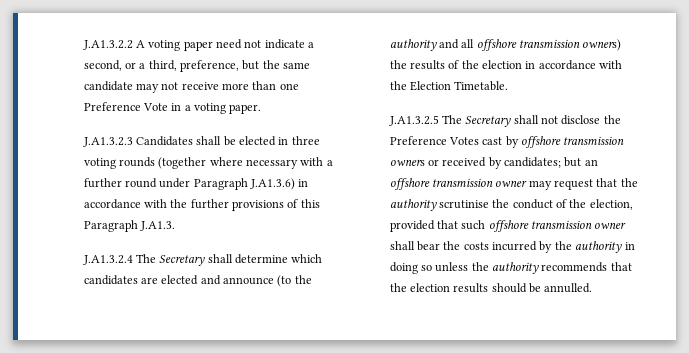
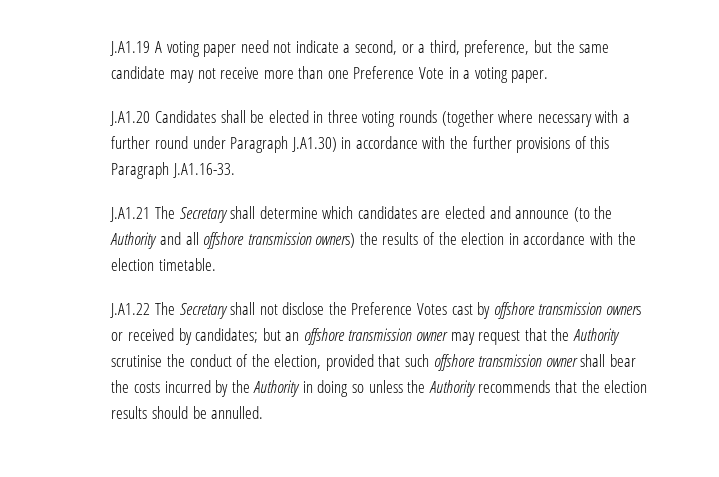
[82,40,133,50] J.A1.3.2.2 -> [110,41,151,56] J.A1.19
[82,137,133,147] J.A1.3.2.3 -> [110,111,151,126] J.A1.20
[250,178,296,190] J.A1.3.6) -> [291,137,337,152] J.A1.30)
[139,221,175,231] [82,255,133,265] J.A1.3. // J.A1.3.2.4 -> [172,163,235,178] [110,207,151,222] J.A1.16-33. // J.A1.21
[389,39,437,51] authority -> [110,232,158,249] Authority
[409,81,509,91] [388,115,439,126] Election Timetable. // J.A1.3.2.5 -> [111,258,216,271] [110,303,151,318] election timetable. // J.A1.22
[389,199,437,211] authority -> [573,328,621,345] Authority
[575,241,623,253] authority -> [253,380,301,397] Authority
[492,262,540,274] authority -> [428,380,476,397] Authority

